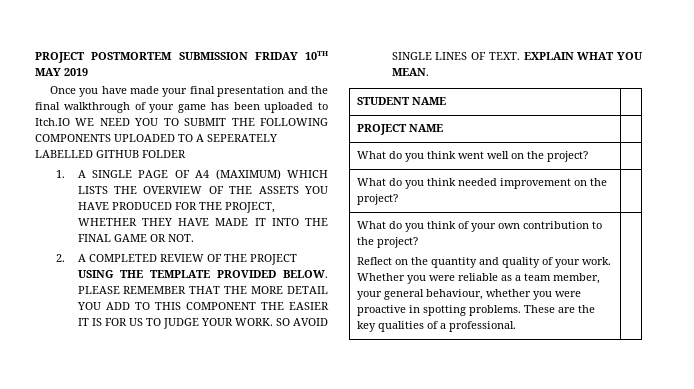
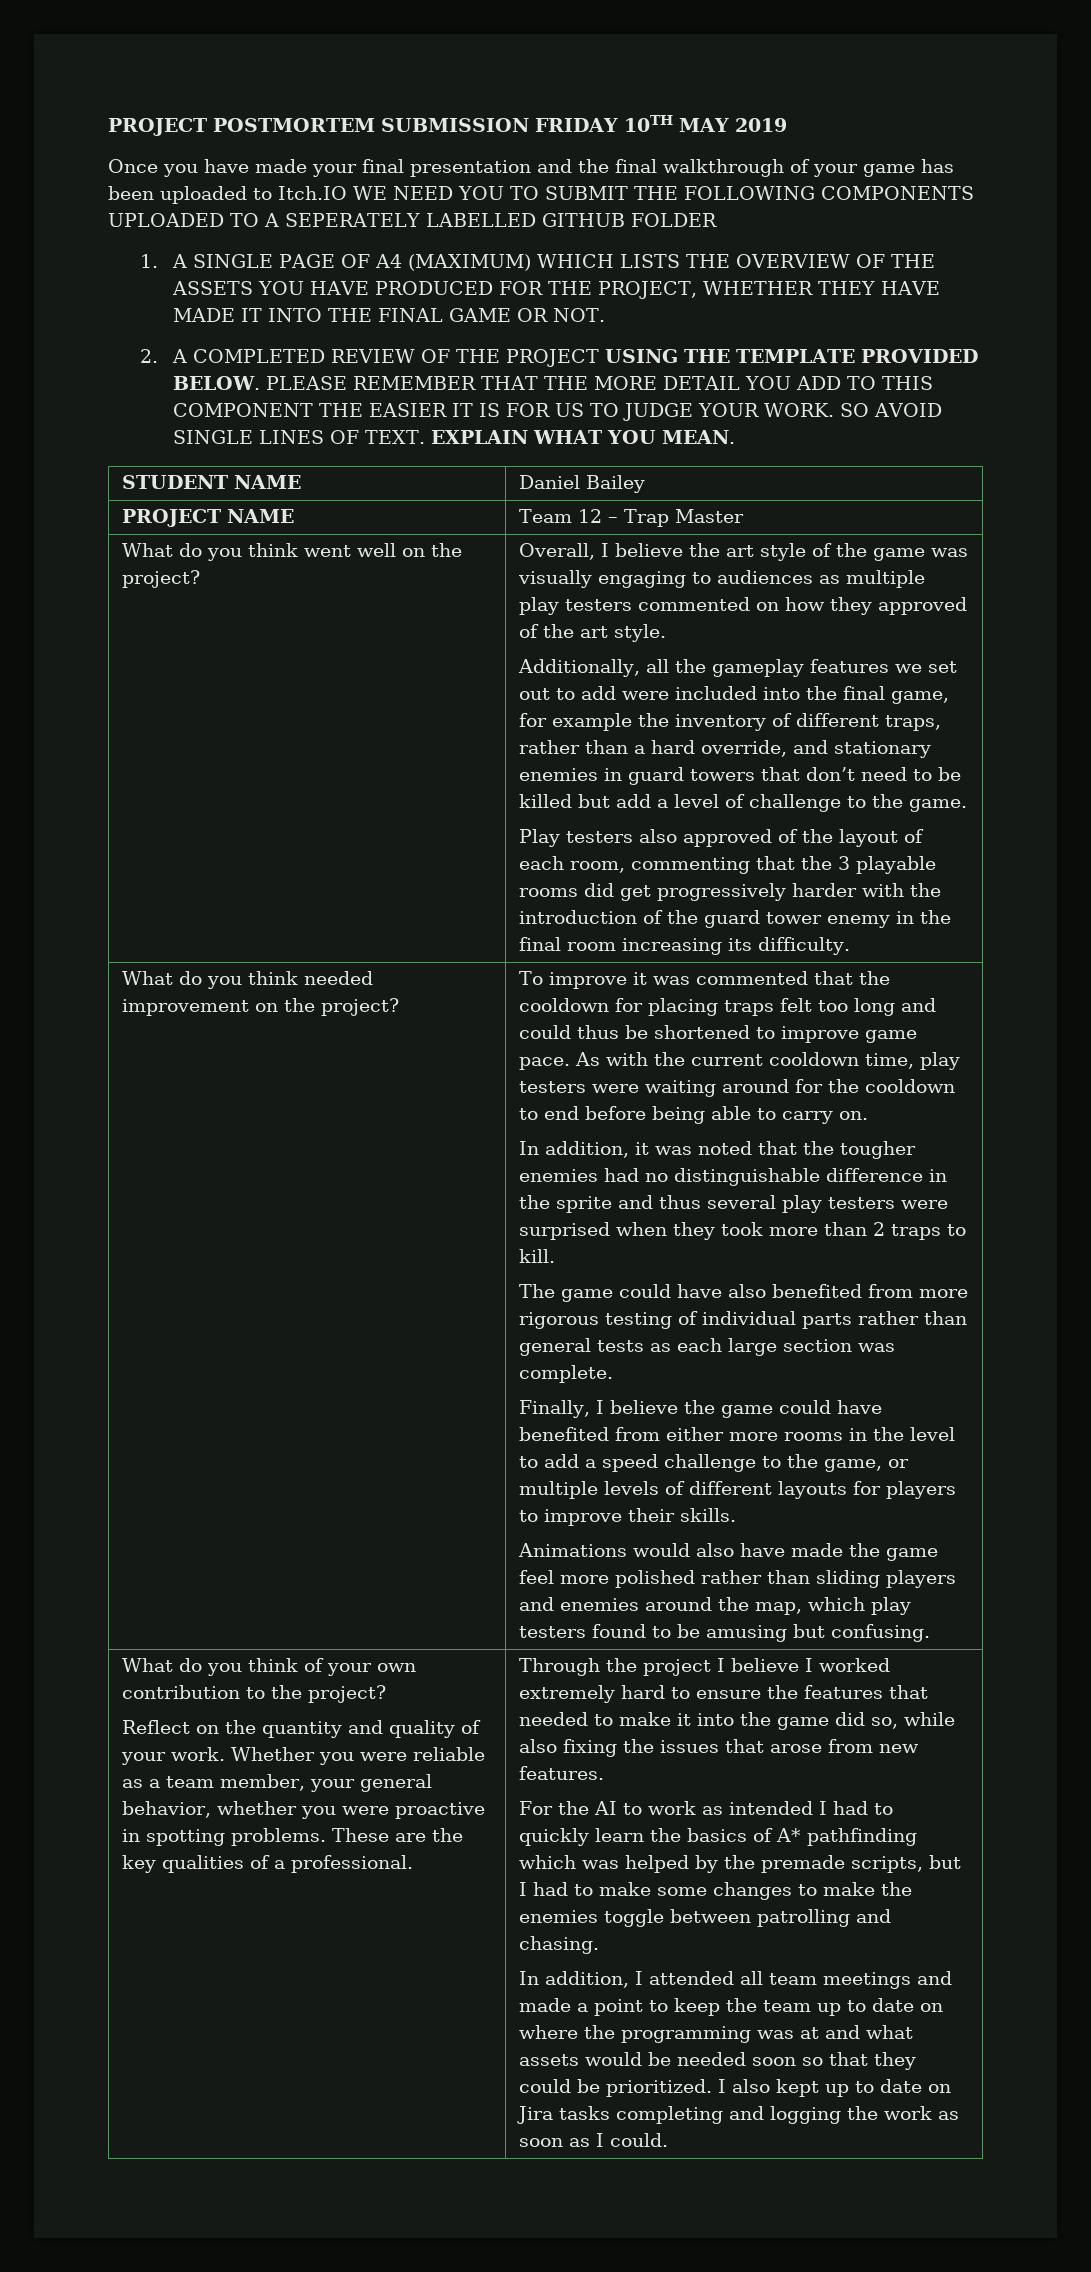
(446, 101) none -> [519,475,646,493] Daniel Bailey
(443, 128) none -> [519,509,745,527] Team 12 – Trap Master
(588, 156) none -> [519,543,969,561] [518,570,926,588] [519,597,968,615] [519,624,667,642] [518,659,958,677] [519,686,950,704] [519,713,942,731] [519,740,932,758] [519,767,962,785] [519,794,968,812] [519,829,925,847] [519,856,937,874] [519,883,942,901] [519,910,952,928] [519,937,851,955] Overall, I believe the art style of the game was visually engaging to audiences as multiple play testers commented on how they approved of the art style. // Additionally, all the gameplay features we set out to add were included into the final game, for example the inventory of different traps, rather than a hard override, and stationary enemies in guard towers that don’t need to be killed but add a level of challenge to the game. // Play testers also approved of the layout of each room, commenting that the 3 playable rooms did get progressively harder with the introduction of the guard tower enemy in the final room increasing its difficulty.
(398, 199) none -> [519,971,891,989] [519,998,937,1016] [519,1025,918,1043] [519,1052,961,1070] [519,1079,956,1097] [519,1106,869,1124] [519,1141,917,1159] [519,1168,948,1186] [519,1195,949,1213] [519,1222,967,1240] [519,1249,556,1263] [519,1284,969,1302] [519,1311,968,1329] [519,1338,896,1356] [519,1365,614,1383] [519,1400,883,1418] [519,1427,956,1441] [519,1454,910,1472] [519,1481,957,1499] [519,1508,737,1526] [518,1543,939,1561] [519,1570,957,1588] [519,1597,912,1615] [519,1624,931,1642] To improve it was commented that the cooldown for placing traps felt too long and could thus be shortened to improve game pace. As with the current cooldown time, play testers were waiting around for the cooldown to end before being able to carry on. // In addition, it was noted that the tougher enemies had no distinguishable difference in the sprite and thus several play testers were surprised when they took more than 2 traps to kill. // The game could have also benefited from more rigorous testing of individual parts rather than general tests as each large section was complete. // Finally, I believe the game could have benefited from either more rooms in the level to add a speed challenge to the game, or multiple levels of different layouts for players to improve their skills. // Animations would also have made the game feel more polished rather than sliding players and enemies around the map, which play testers found to be amusing but confusing.
[425,289,483,300] behaviour, -> [122,1801,212,1818] behavior,
(516, 326) none -> [519,1658,891,1676] [519,1685,929,1703] [519,1712,956,1730] [519,1739,920,1757] [519,1766,605,1780] [519,1801,894,1815] [519,1828,918,1846] [519,1855,962,1873] [519,1882,913,1900] [519,1909,892,1927] [519,1936,600,1954] [519,1971,953,1989] [519,1998,944,2016] [519,2025,914,2043] [519,2052,917,2070] [519,2079,952,2097] [517,2106,960,2124] [519,2133,669,2147] Through the project I believe I worked extremely hard to ensure the features that needed to make it into the game did so, while also fixing the issues that arose from new features. // For the AI to work as intended I had to quickly learn the basics of A* pathfinding which was helped by the premade scripts, but I had to make some changes to make the enemies toggle between patrolling and chasing. // In addition, I attended all team meetings and made a point to keep the team up to date on where the programming was at and what assets would be needed soon so that they could be prioritized. I also kept up to date on Jira tasks completing and logging the work as soon as I could.

